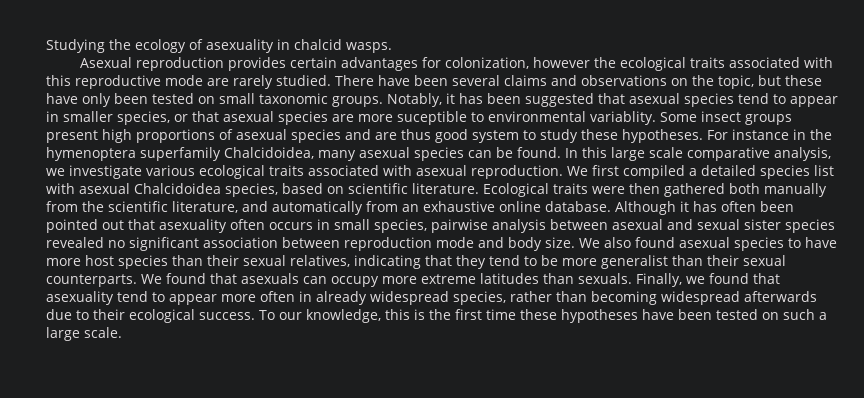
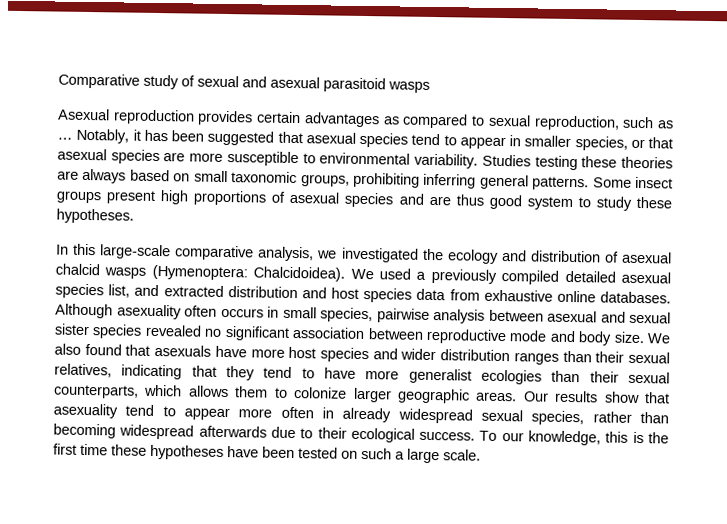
[46,39,392,53] Studying the ecology of asexuality in chalcid wasps. -> [58,73,430,93] Comparative study of sexual and asexual parasitoid wasps
[421,57,833,71] [46,75,822,89] [46,93,383,107] for colonization, however the ecological traits associated with this reproductive mode are rarely studied. There have been several claims and observations on the topic, but these have only been tested on small taxonomic groups. -> [382,113,675,131] [57,137,73,140] as compared to sexual reproduction, such as …
[397,111,467,125] suceptible -> [226,151,299,167] susceptible
[590,111,656,125] variablity. -> [414,153,674,171] [57,168,590,191] variability. Studies testing these theories are always based on small taxonomic groups, prohibiting inferring general patterns.
[707,129,832,140] [46,147,831,161] [46,165,834,179] [46,183,827,197] [46,201,794,215] [46,219,155,233] For instance in the hymenoptera superfamily Chalcidoidea, many asexual species can be found. In this large scale comparative analysis, we investigate various ecological traits associated with asexual reproduction. We first compiled a detailed species list with asexual Chalcidoidea species, based on scientific literature. Ecological traits were then gathered both manually from the scientific literature, and automatically from an exhaustive online database. Although it has often been pointed out that -> [56,243,672,264] [55,263,671,285] [55,283,672,304] [55,303,113,319] // In this large-scale comparative analysis, we investigated the ecology and distribution of asexual chalcid wasps (Hymenoptera: Chalcidoidea). We used a previously compiled detailed asexual species list, and extracted distribution and host species data from exhaustive online databases. Although
[344,237,432,251] reproduction -> [425,328,507,345] reproductive
[679,237,801,251] asexual species to -> [125,344,212,357] that asexuals
(168, 262) none -> [372,348,559,365] and wider distribution ranges
[541,255,558,266] be -> [324,367,356,379] have
[672,255,786,266] [46,273,749,287] than their sexual counterparts. We found that asexuals can occupy more extreme latitudes than sexuals. Finally, we found -> [480,369,670,385] [54,384,640,404] ecologies than their sexual counterparts, which allows them to colonize larger geographic areas. Our results show
(449, 298) none -> [480,409,523,422] sexual

